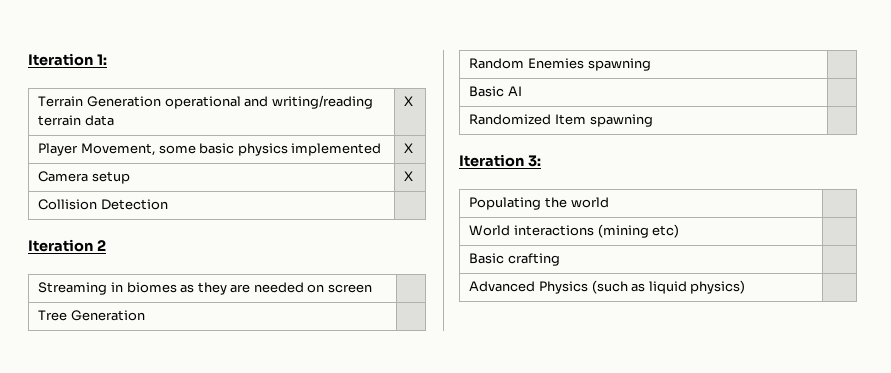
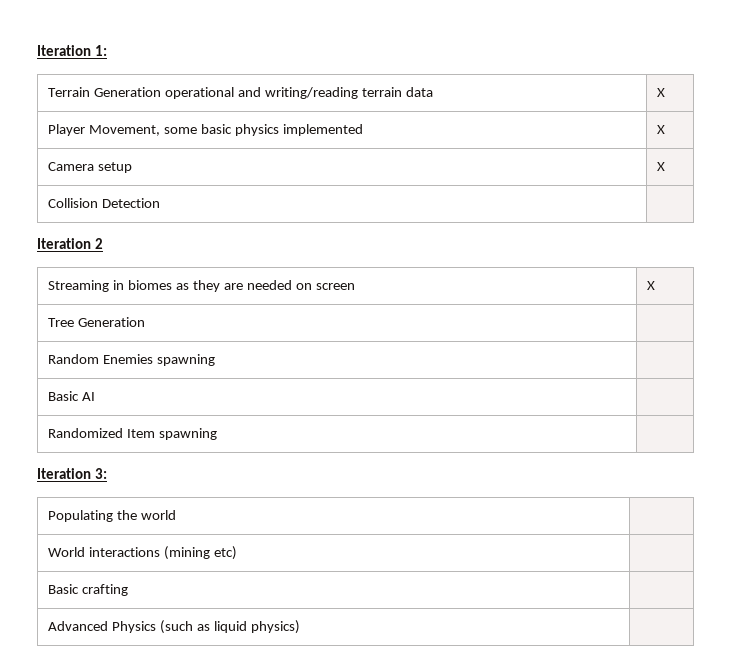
(372, 288) none -> [647,281,656,290] X

